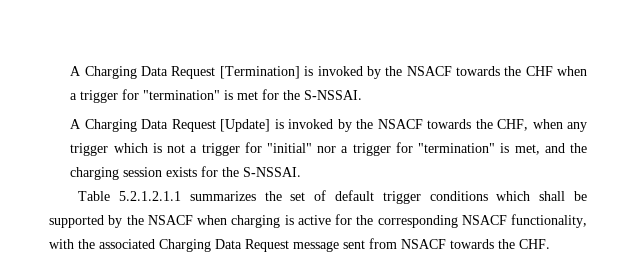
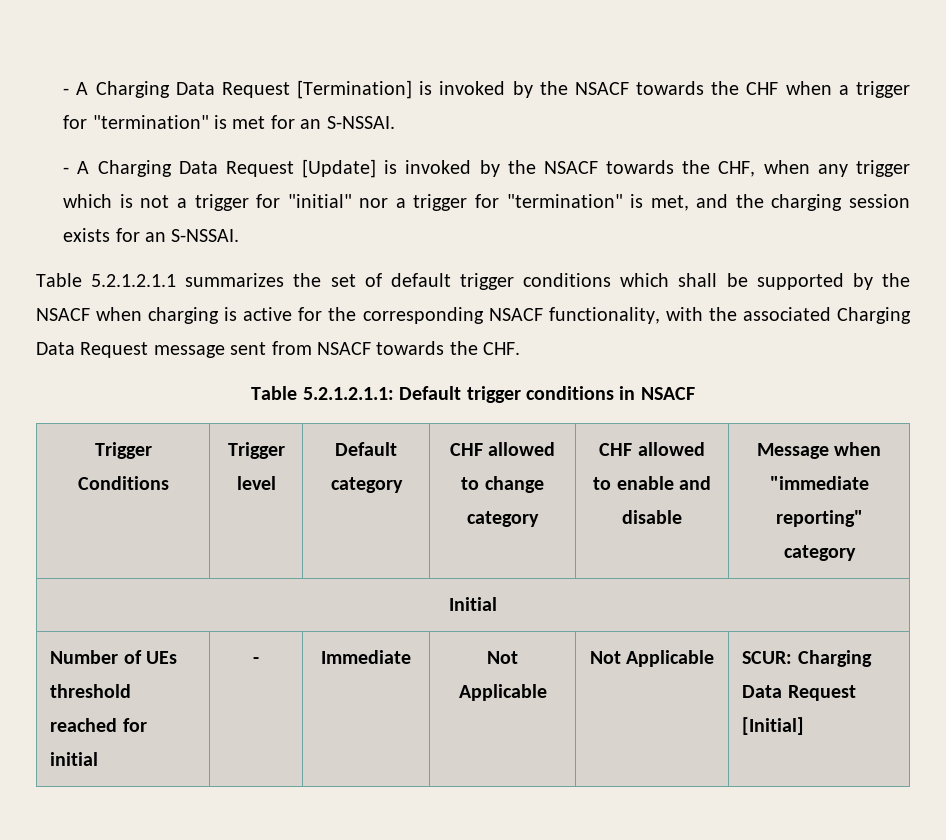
(70, 71) none -> [63,88,70,95] -
[283,90,363,100] the S-NSSAI. // -> [300,116,395,129] [63,167,70,174] an S-NSSAI. // -
[222,167,240,177] the -> [145,232,167,242] an
(550, 244) none -> [251,386,695,403] [94,442,152,459] [77,476,169,490] [227,442,285,459] [236,476,276,490] [335,442,397,456] [330,477,403,493] [449,442,556,456] [461,476,544,493] [467,511,539,527] [599,442,705,456] [593,476,711,490] [622,510,682,524] [756,442,882,459] [769,476,869,490] [775,510,863,527] [783,545,856,561] [449,597,497,611] [50,650,178,664] [50,684,132,698] [50,718,147,732] [50,752,99,766] [253,657,259,664] [321,650,411,664] [487,651,518,664] [458,684,547,701] [589,650,715,667] [742,650,872,667] [742,685,856,701] [742,717,805,735] // Table 5.2.1.2.1.1: Default trigger conditions in NSACF // Trigger Conditions | Trigger level | Default category | CHF allowed to change category | CHF allowed to enable and disable | Message when "immediate reporting" category // Initial // Number of UEs threshold reached for initial | - | Immediate | Not Applicable | Not Applicable | SCUR: Charging Data Request [Initial]

